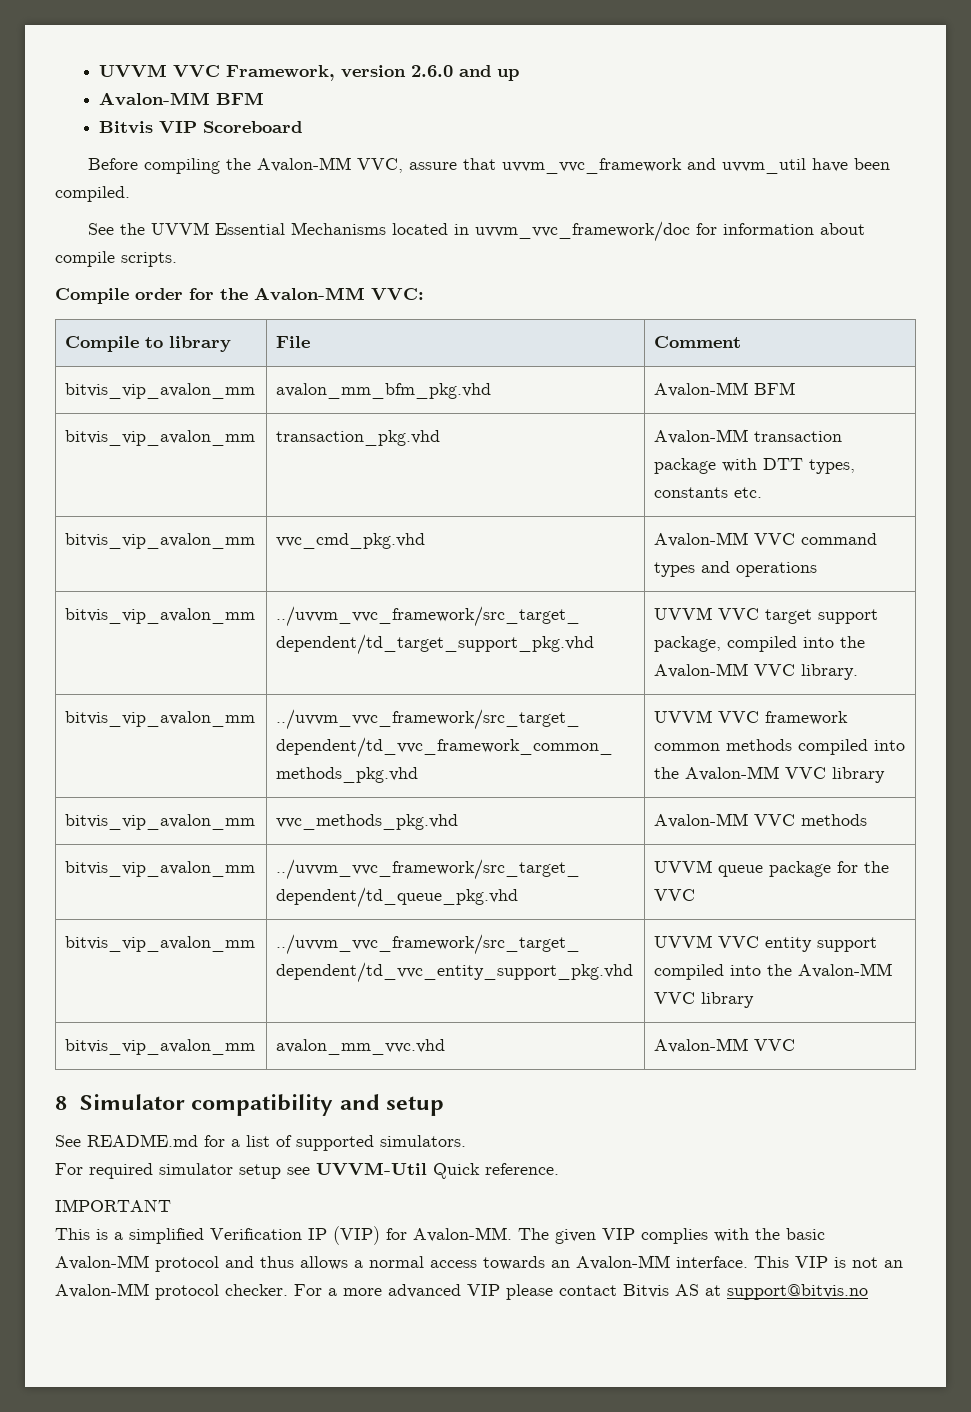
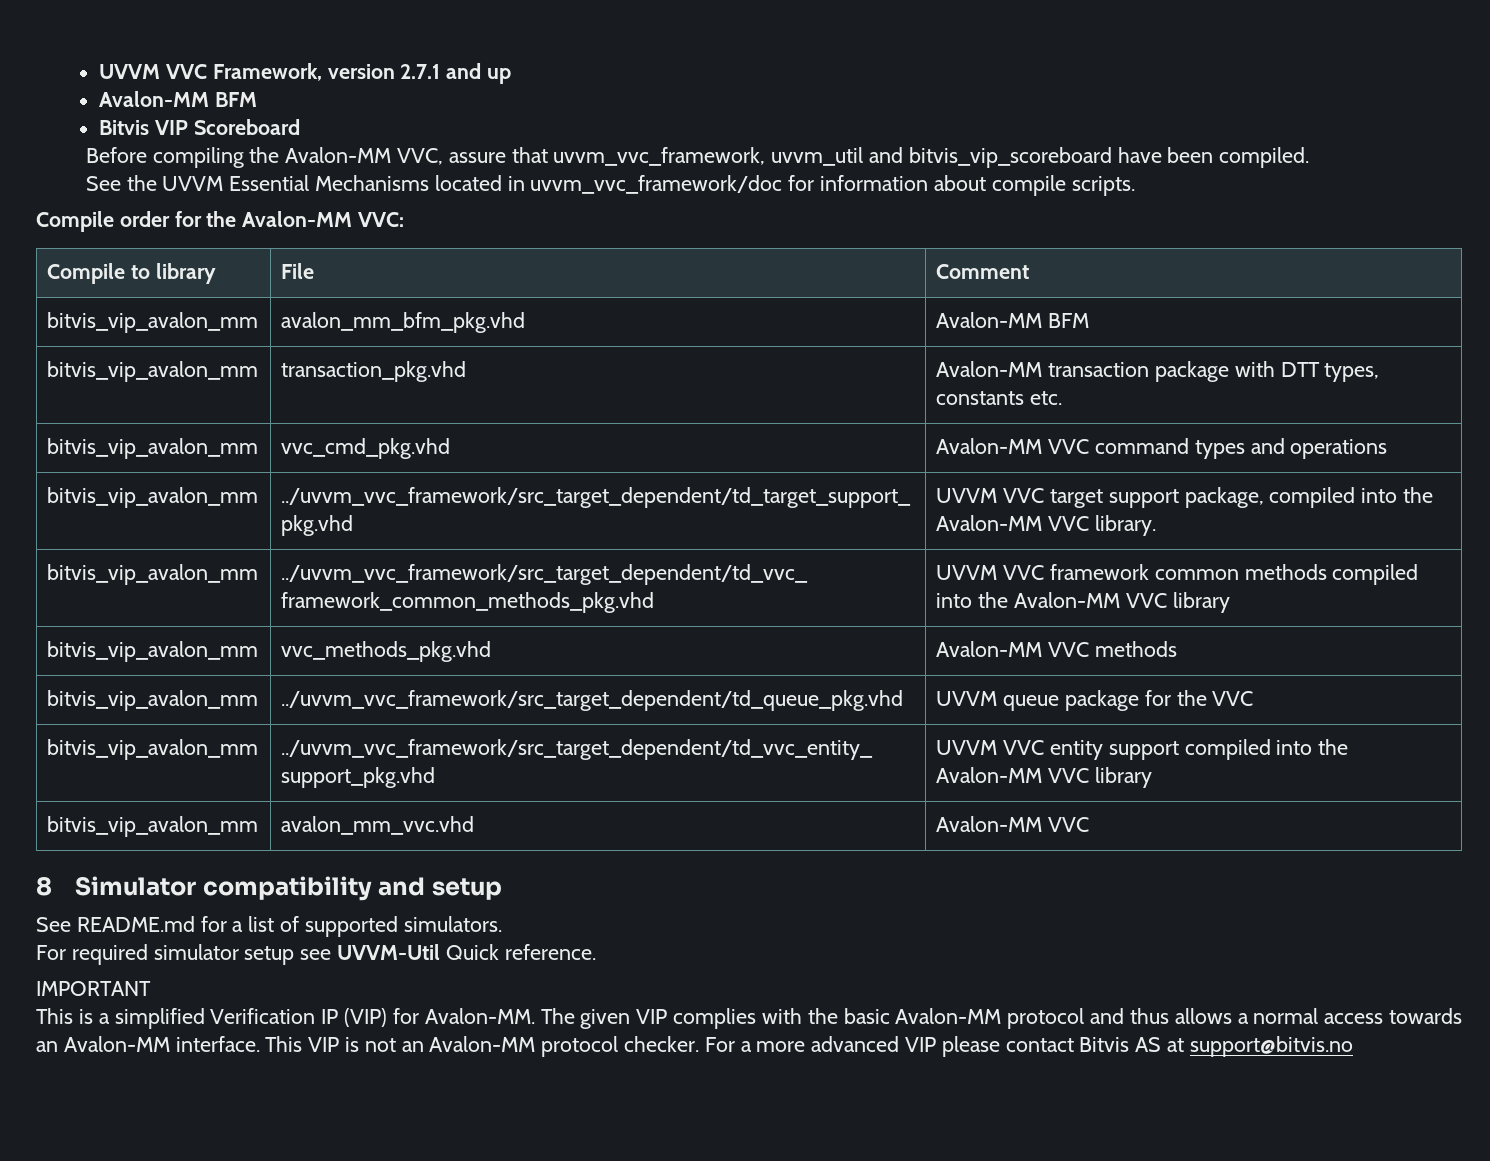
[411,65,454,77] 2.6.0 -> [400,64,441,79] 2.7.1
[502,158,807,174] uvvm_vvc_framework and uvvm_util -> [553,147,1112,168] uvvm_vvc_framework, uvvm_util and bitvis_vip_scoreboard

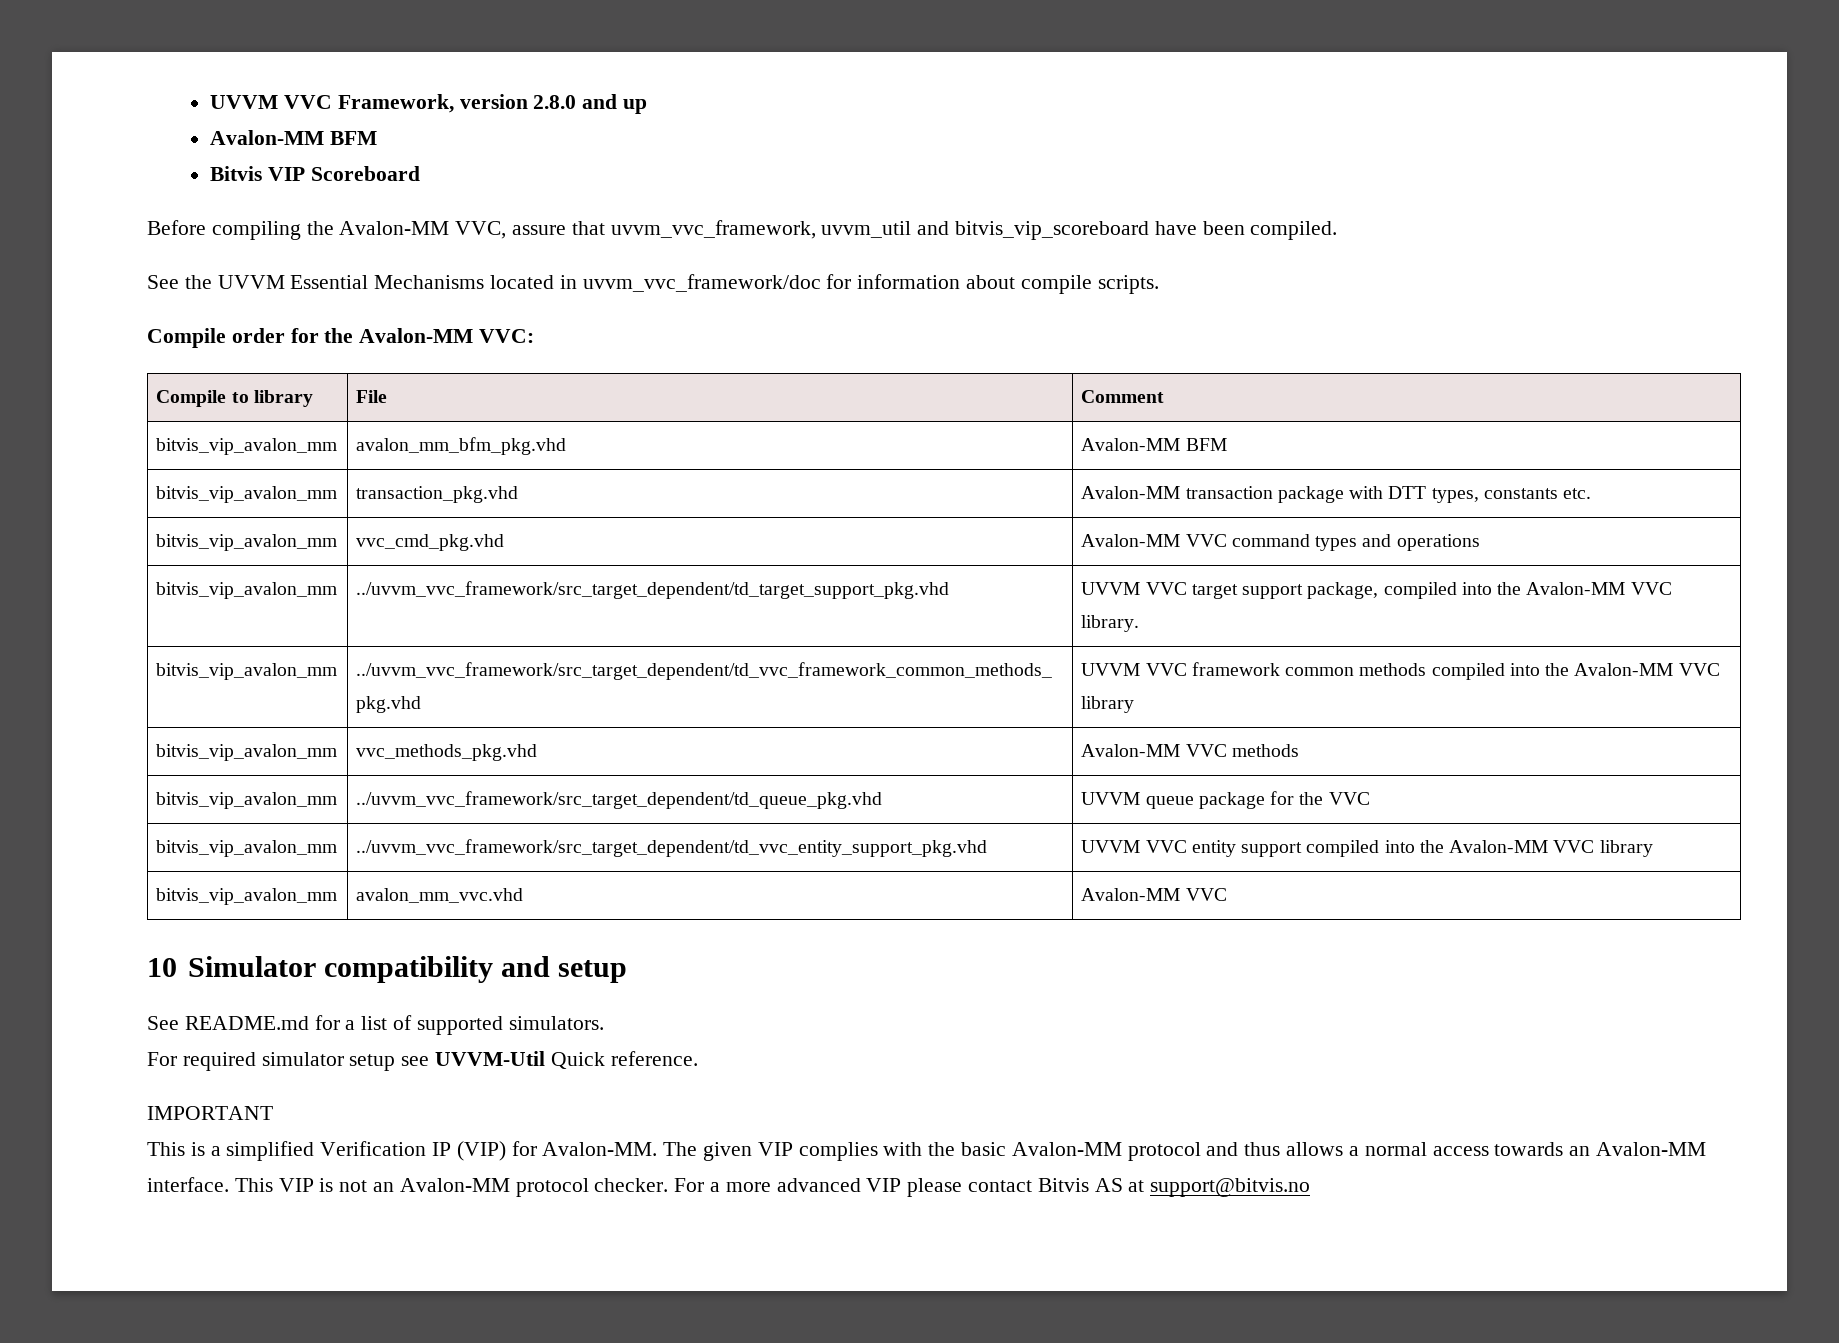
[400,64,441,79] 2.7.1 -> [533,95,577,109] 2.8.0
[36,876,52,896] 8 -> [147,958,177,977] 10

